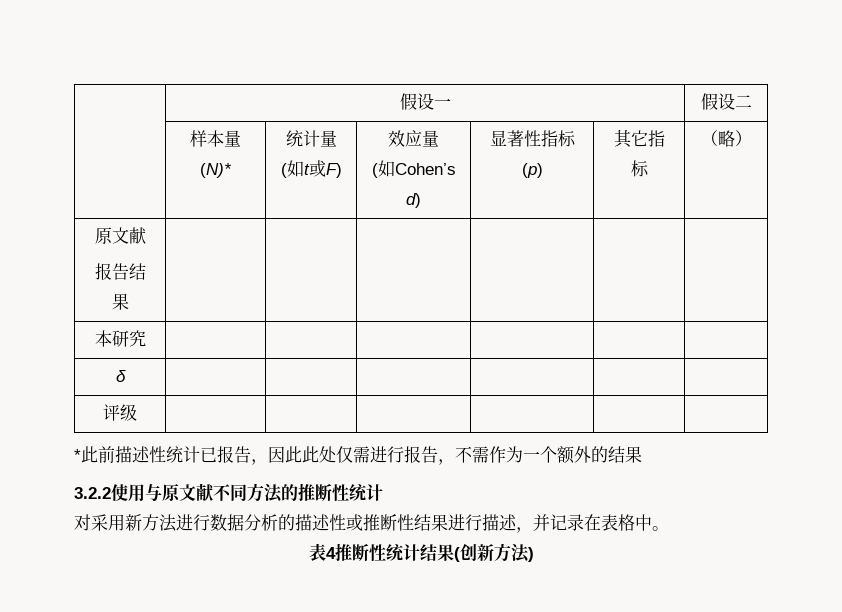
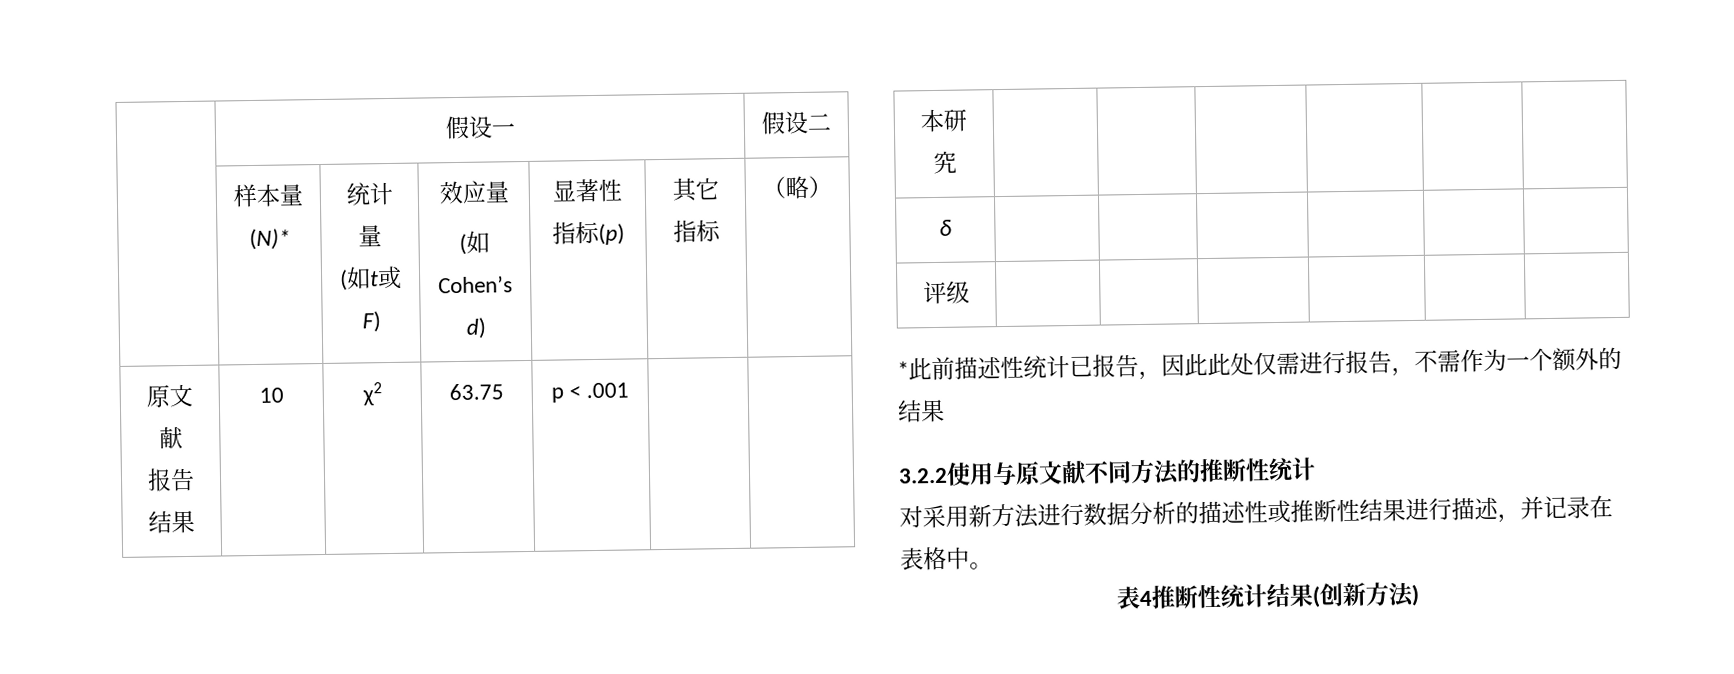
(129, 301) | | | -> [258,387,284,403] [361,382,382,406] [449,383,504,401] [550,382,630,403] 10 | χ2 | 63.75 | p < .001

